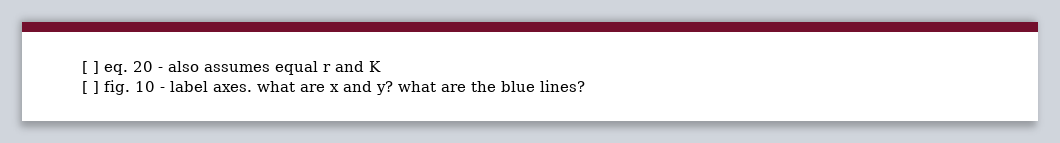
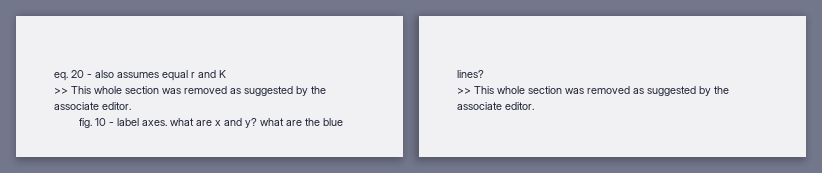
[82,61,99,74] [ ] -> (54, 76) none
[82,81,99,94] [ ] -> [54,86,326,96] [54,102,131,110] >> This whole section was removed as suggested by the associate editor. //
(585, 86) none -> [457,86,729,96] [457,102,534,110] // >> This whole section was removed as suggested by the associate editor.

